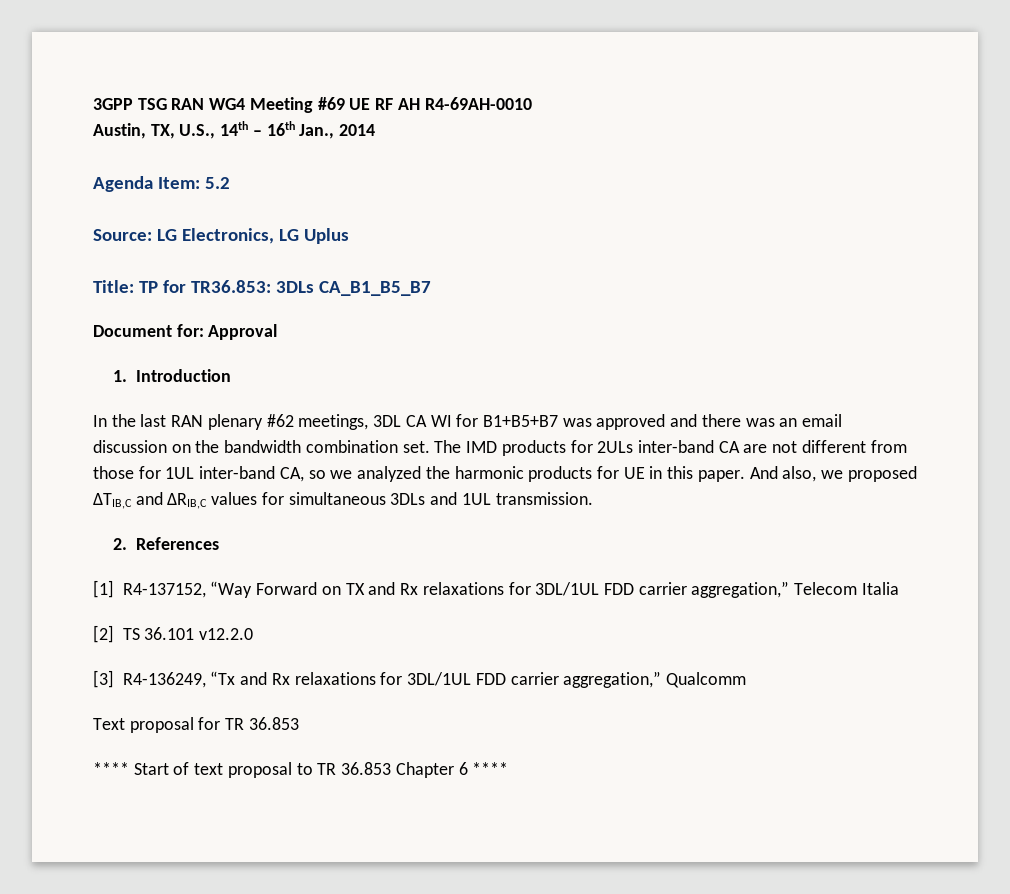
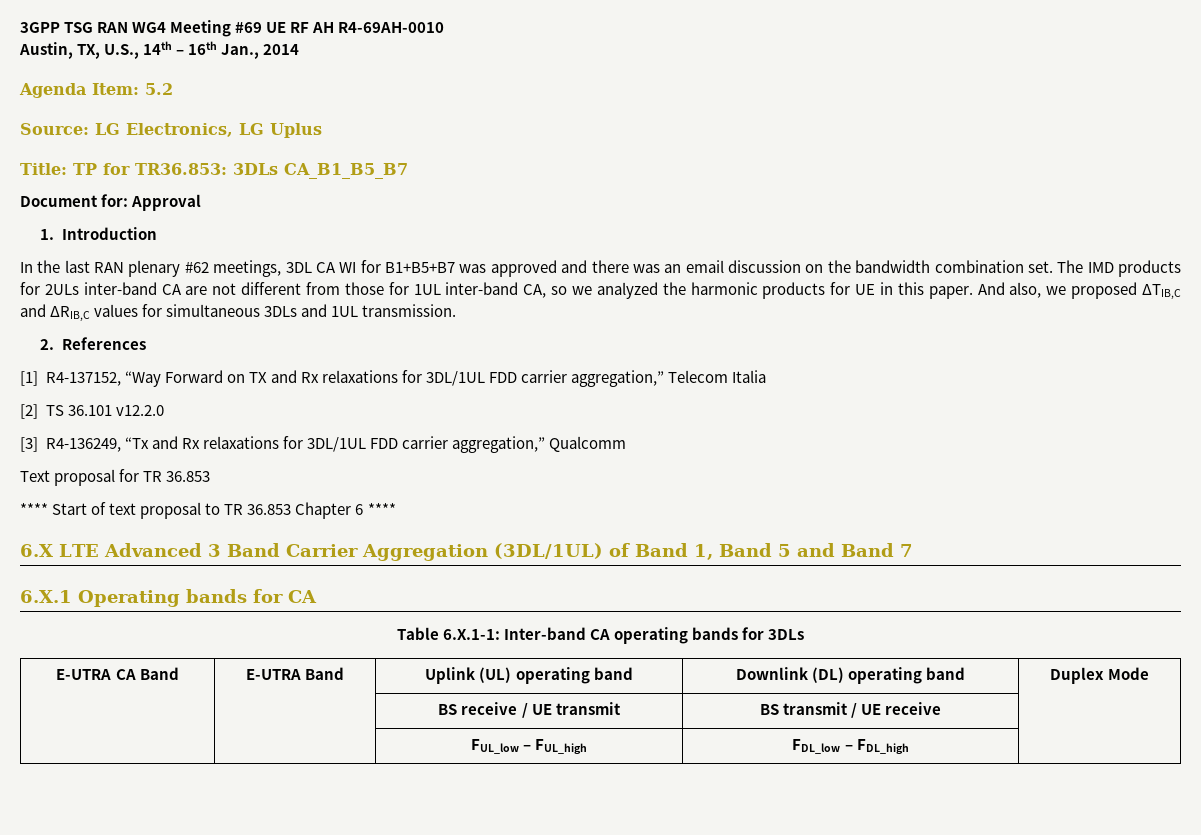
(509, 768) none -> [20,543,913,561] [20,589,317,607] [396,627,805,644] [56,667,179,680] [245,667,345,680] [425,667,633,684] [735,667,966,684] [1050,667,1149,684] [438,702,621,718] [759,702,942,718] [470,739,588,754] [792,739,909,754] // 6.X LTE Advanced 3 Band Carrier Aggregation (3DL/1UL) of Band 1, Band 5 and Band 7 // 6.X.1 Operating bands for CA // Table 6.X.1-1: Inter-band CA operating bands for 3DLs // E-UTRA CA Band | E-UTRA Band | Uplink (UL) operating band | Downlink (DL) operating band | Duplex Mode // | | BS receive / UE transmit | BS transmit / UE receive | // | | FUL_low – FUL_high | FDL_low – FDL_high |

